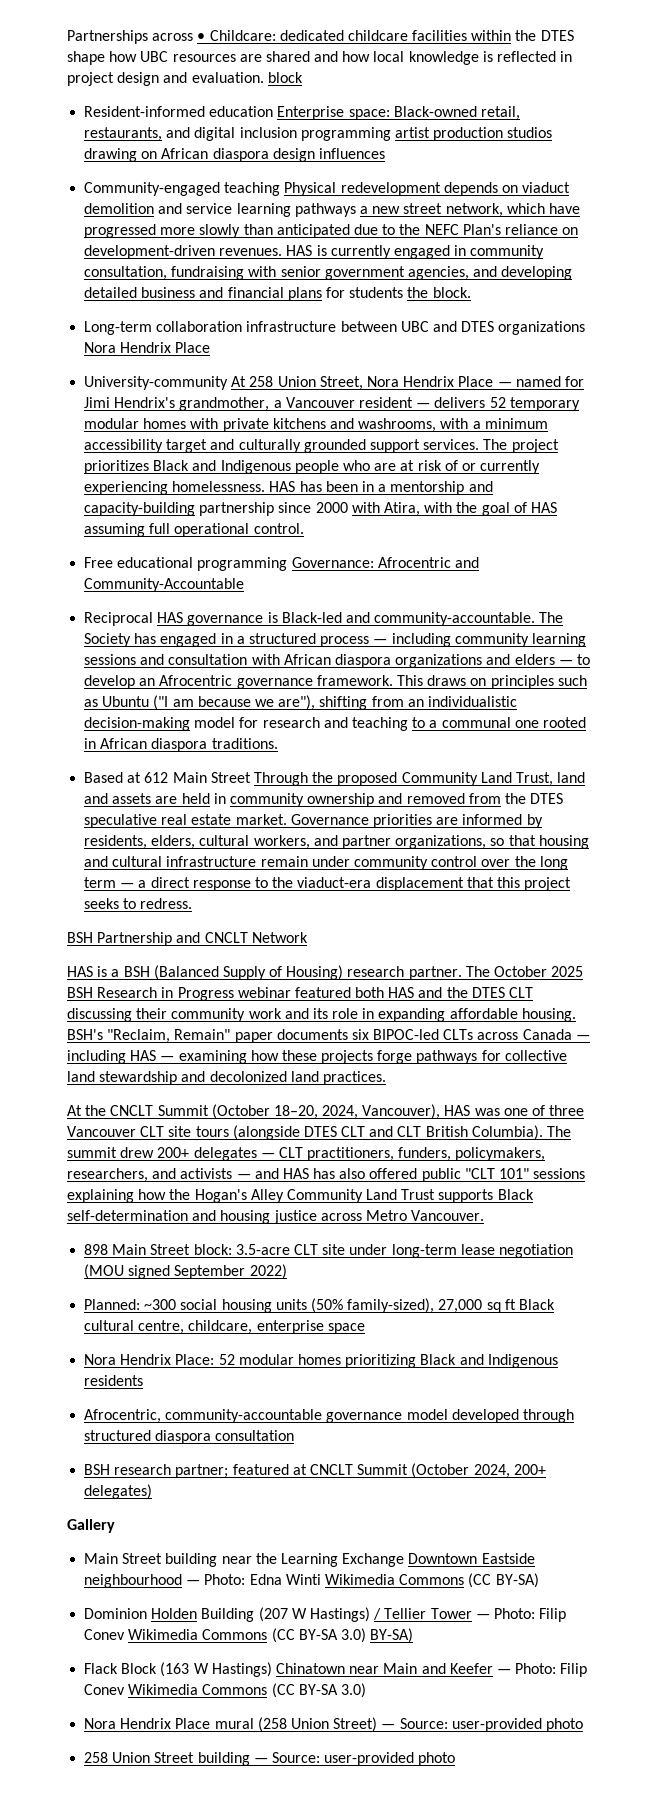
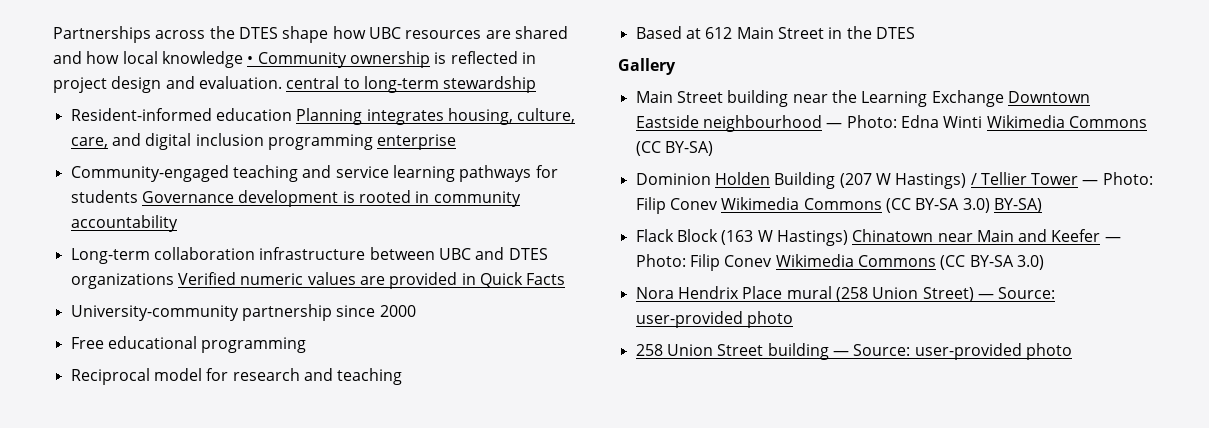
[197,30,512,41] • Childcare: dedicated childcare facilities within -> (206, 34) none
(479, 58) none -> [247,51,430,68] • Community ownership
[267,72,303,83] [84,106,520,120] [84,127,553,141] [84,148,385,162] [84,182,571,196] [84,203,580,217] [84,224,579,238] [84,245,545,259] [84,266,573,280] [84,287,471,301] block // Resident-informed education Enterprise space: Black-owned retail, restaurants, and digital inclusion programming artist production studios drawing on African diaspora design influences // Community-engaged teaching Physical redevelopment depends on viaduct demolition and service learning pathways a new street network, which have progressed more slowly than anticipated due to the NEFC Plan's reliance on development-driven revenues. HAS is currently engaged in community consultation, fundraising with senior government agencies, and developing detailed business and financial plans for students the block. -> [286,76,537,93] [70,108,576,125] [70,133,457,150] [70,165,558,182] [70,190,521,207] [70,215,178,232] central to long-term stewardship // Resident-informed education Planning integrates housing, culture, care, and digital inclusion programming enterprise // Community-engaged teaching and service learning pathways for students Governance development is rooted in community accountability
[84,342,211,353] [84,376,584,390] [84,397,580,411] [84,418,548,432] [84,439,559,453] [84,460,541,474] [84,481,493,495] [84,502,557,516] [84,523,304,537] [84,557,479,571] [84,578,245,592] [84,612,564,626] [84,633,586,647] [84,654,590,668] [84,675,587,689] [84,695,517,710] [84,717,191,731] Nora Hendrix Place // University-community At 258 Union Street, Nora Hendrix Place — named for Jimi Hendrix's grandmother, a Vancouver resident — delivers 52 temporary modular homes with private kitchens and washrooms, with a minimum accessibility target and culturally grounded support services. The project prioritizes Black and Indigenous people who are at risk of or currently experiencing homelessness. HAS has been in a mentorship and capacity-building partnership since 2000 with Atira, with the goal of HAS assuming full operational control. // Free educational programming Governance: Afrocentric and Community-Accountable // Reciprocal HAS governance is Black-led and community-accountable. The Society has engaged in a structured process — including community learning sessions and consultation with African diaspora organizations and elders — to develop an Afrocentric governance framework. This draws on principles such as Ubuntu ("I am because we are"), shifting from an individualistic decision-making -> [177,272,566,289] [70,304,416,321] [70,336,307,353] [70,368,150,385] Verified numeric values are provided in Quick Facts // University-community partnership since 2000 // Free educational programming // Reciprocal
[412,717,586,728] [84,738,278,752] to a communal one rooted in African diaspora traditions. -> (403, 376) none
[253,772,586,786] [84,793,564,807] [84,814,543,828] [84,835,589,849] [84,856,568,870] [84,877,572,891] [84,898,193,909] [67,932,308,946] [67,965,584,980] [67,987,534,1001] [67,1008,576,1022] [67,1029,590,1043] [67,1050,567,1064] [67,1071,386,1085] [67,1104,585,1119] [67,1125,572,1140] [67,1147,546,1161] [67,1168,586,1182] [67,1189,534,1203] [67,1210,485,1224] [84,1244,573,1258] [84,1264,287,1279] [84,1298,555,1313] [84,1320,365,1334] [84,1354,558,1368] [84,1375,144,1386] [84,1409,574,1423] [84,1430,295,1444] [84,1463,546,1478] [84,1484,153,1499] Through the proposed Community Land Trust, land and assets are held in community ownership and removed from the DTES speculative real estate market. Governance priorities are informed by residents, elders, cultural workers, and partner organizations, so that housing and cultural infrastructure remain under community control over the long term — a direct response to the viaduct-era displacement that this project seeks to redress. // BSH Partnership and CNCLT Network // HAS is a BSH (Balanced Supply of Housing) research partner. The October 2025 BSH Research in Progress webinar featured both HAS and the DTES CLT discussing their community work and its role in expanding affordable housing. BSH's "Reclaim, Remain" paper documents six BIPOC-led CLTs across Canada — including HAS — examining how these projects forge pathways for collective land stewardship and decolonized land practices. // At the CNCLT Summit (October 18–20, 2024, Vancouver), HAS was one of three Vancouver CLT site tours (alongside DTES CLT and CLT British Columbia). The summit drew 200+ delegates — CLT practitioners, funders, policymakers, researchers, and activists — and HAS has also offered public "CLT 101" sessions explaining how the Hogan's Alley Community Land Trust supports Black self-determination and housing justice across Metro Vancouver. // 898 Main Street block: 3.5-acre CLT site under long-term lease negotiation (MOU signed September 2022) // Planned: ~300 social housing units (50% family-sized), 27,000 sq ft Black cultural centre, childcare, enterprise space // Nora Hendrix Place: 52 modular homes prioritizing Black and Indigenous residents // Afrocentric, community-accountable governance model developed through structured diaspora consultation // BSH research partner; featured at CNCLT Summit (October 2024, 200+ delegates) -> [828,26,915,39] in the DTES

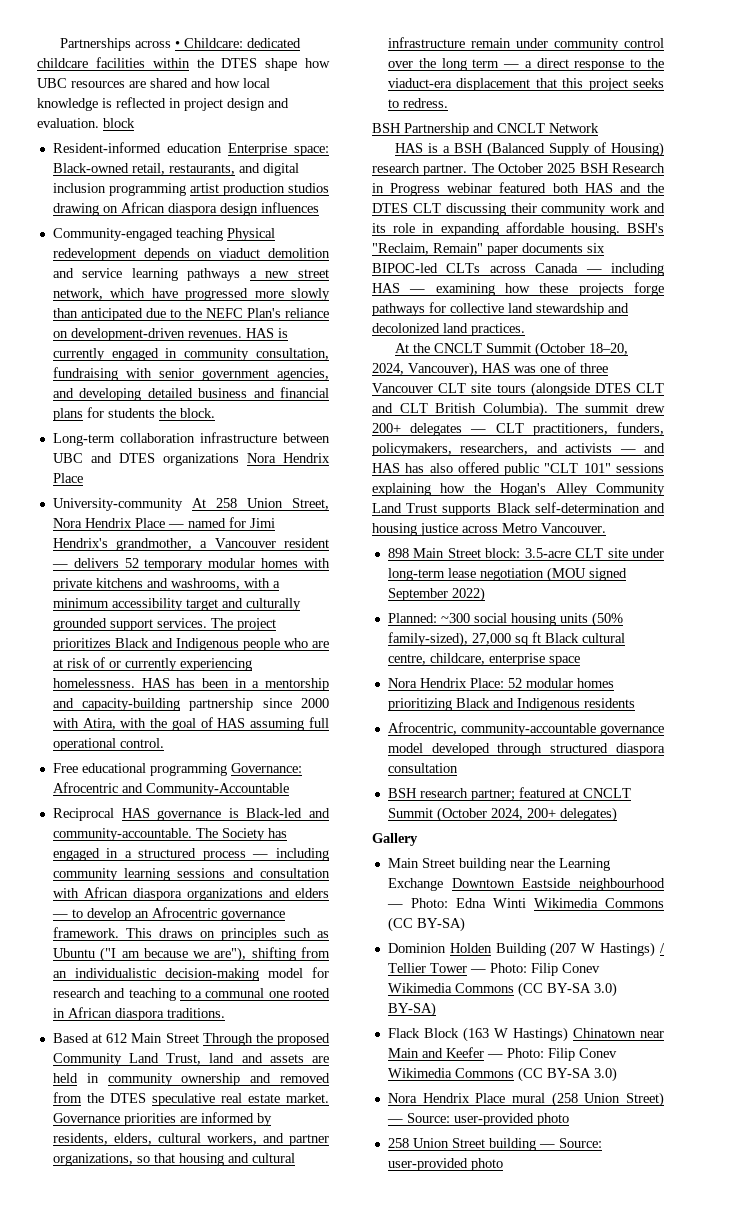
(206, 34) none -> [175,38,302,48] [37,57,190,68] • Childcare: dedicated childcare facilities within
[247,51,430,68] • Community ownership -> (98, 104) none
[286,76,537,93] [70,108,576,125] [70,133,457,150] [70,165,558,182] [70,190,521,207] [70,215,178,232] central to long-term stewardship // Resident-informed education Planning integrates housing, culture, care, and digital inclusion programming enterprise // Community-engaged teaching and service learning pathways for students Governance development is rooted in community accountability -> [103,118,135,128] [52,142,329,156] [52,163,299,176] [52,183,329,196] [52,202,319,216] [52,228,275,241] [52,248,330,261] [52,268,329,281] [52,288,330,301] [52,308,330,321] [52,328,288,341] [52,348,329,361] [52,367,329,381] [52,387,329,401] [52,407,215,421] block // Resident-informed education Enterprise space: Black-owned retail, restaurants, and digital inclusion programming artist production studios drawing on African diaspora design influences // Community-engaged teaching Physical redevelopment depends on viaduct demolition and service learning pathways a new street network, which have progressed more slowly than anticipated due to the NEFC Plan's reliance on development-driven revenues. HAS is currently engaged in community consultation, fundraising with senior government agencies, and developing detailed business and financial plans for students the block.
[177,272,566,289] [70,304,416,321] [70,336,307,353] [70,368,150,385] Verified numeric values are provided in Quick Facts // University-community partnership since 2000 // Free educational programming // Reciprocal -> [246,453,330,463] [52,473,83,483] [52,498,329,511] [52,517,275,528] [52,538,329,551] [51,558,330,571] [52,578,280,591] [52,598,301,611] [52,618,276,631] [52,638,329,651] [52,657,252,671] [52,678,330,691] [52,698,329,711] [52,717,329,731] [52,738,164,751] [52,763,302,776] [52,782,289,796] [52,808,331,821] [52,828,287,841] [52,848,329,861] [52,868,330,881] [52,887,329,901] [51,907,285,921] [52,927,329,941] [52,947,330,962] [52,968,259,981] Nora Hendrix Place // University-community At 258 Union Street, Nora Hendrix Place — named for Jimi Hendrix's grandmother, a Vancouver resident — delivers 52 temporary modular homes with private kitchens and washrooms, with a minimum accessibility target and culturally grounded support services. The project prioritizes Black and Indigenous people who are at risk of or currently experiencing homelessness. HAS has been in a mentorship and capacity-building partnership since 2000 with Atira, with the goal of HAS assuming full operational control. // Free educational programming Governance: Afrocentric and Community-Accountable // Reciprocal HAS governance is Black-led and community-accountable. The Society has engaged in a structured process — including community learning sessions and consultation with African diaspora organizations and elders — to develop an Afrocentric governance framework. This draws on principles such as Ubuntu ("I am because we are"), shifting from an individualistic decision-making
(403, 376) none -> [179,988,330,998] [52,1007,225,1021] to a communal one rooted in African diaspora traditions.
[828,26,915,39] in the DTES -> [202,1033,330,1046] [52,1053,330,1066] [52,1073,330,1086] [52,1092,329,1106] [52,1112,272,1126] [52,1133,329,1146] [52,1153,295,1166] [387,37,664,51] [387,58,664,71] [387,78,664,91] [387,98,448,108] [372,123,599,136] [395,142,664,157] [372,163,665,176] [372,182,664,196] [372,203,665,216] [372,222,664,236] [372,243,605,256] [372,263,664,276] [372,282,664,296] [372,302,629,316] [372,323,525,336] [395,342,629,357] [372,362,608,377] [372,382,664,397] [372,402,665,417] [372,422,664,436] [372,443,665,456] [372,462,664,476] [372,483,665,496] [372,502,665,516] [372,523,606,536] [387,548,664,558] [387,567,627,582] [387,587,485,602] [387,612,623,627] [387,632,625,647] [387,653,580,666] [387,678,614,688] [387,698,635,711] [387,722,664,736] [387,743,665,756] [387,763,458,773] [387,787,631,801] [387,807,617,822] Through the proposed Community Land Trust, land and assets are held in community ownership and removed from the DTES speculative real estate market. Governance priorities are informed by residents, elders, cultural workers, and partner organizations, so that housing and cultural infrastructure remain under community control over the long term — a direct response to the viaduct-era displacement that this project seeks to redress. // BSH Partnership and CNCLT Network // HAS is a BSH (Balanced Supply of Housing) research partner. The October 2025 BSH Research in Progress webinar featured both HAS and the DTES CLT discussing their community work and its role in expanding affordable housing. BSH's "Reclaim, Remain" paper documents six BIPOC-led CLTs across Canada — including HAS — examining how these projects forge pathways for collective land stewardship and decolonized land practices. // At the CNCLT Summit (October 18–20, 2024, Vancouver), HAS was one of three Vancouver CLT site tours (alongside DTES CLT and CLT British Columbia). The summit drew 200+ delegates — CLT practitioners, funders, policymakers, researchers, and activists — and HAS has also offered public "CLT 101" sessions explaining how the Hogan's Alley Community Land Trust supports Black self-determination and housing justice across Metro Vancouver. // 898 Main Street block: 3.5-acre CLT site under long-term lease negotiation (MOU signed September 2022) // Planned: ~300 social housing units (50% family-sized), 27,000 sq ft Black cultural centre, childcare, enterprise space // Nora Hendrix Place: 52 modular homes prioritizing Black and Indigenous residents // Afrocentric, community-accountable governance model developed through structured diaspora consultation // BSH research partner; featured at CNCLT Summit (October 2024, 200+ delegates)

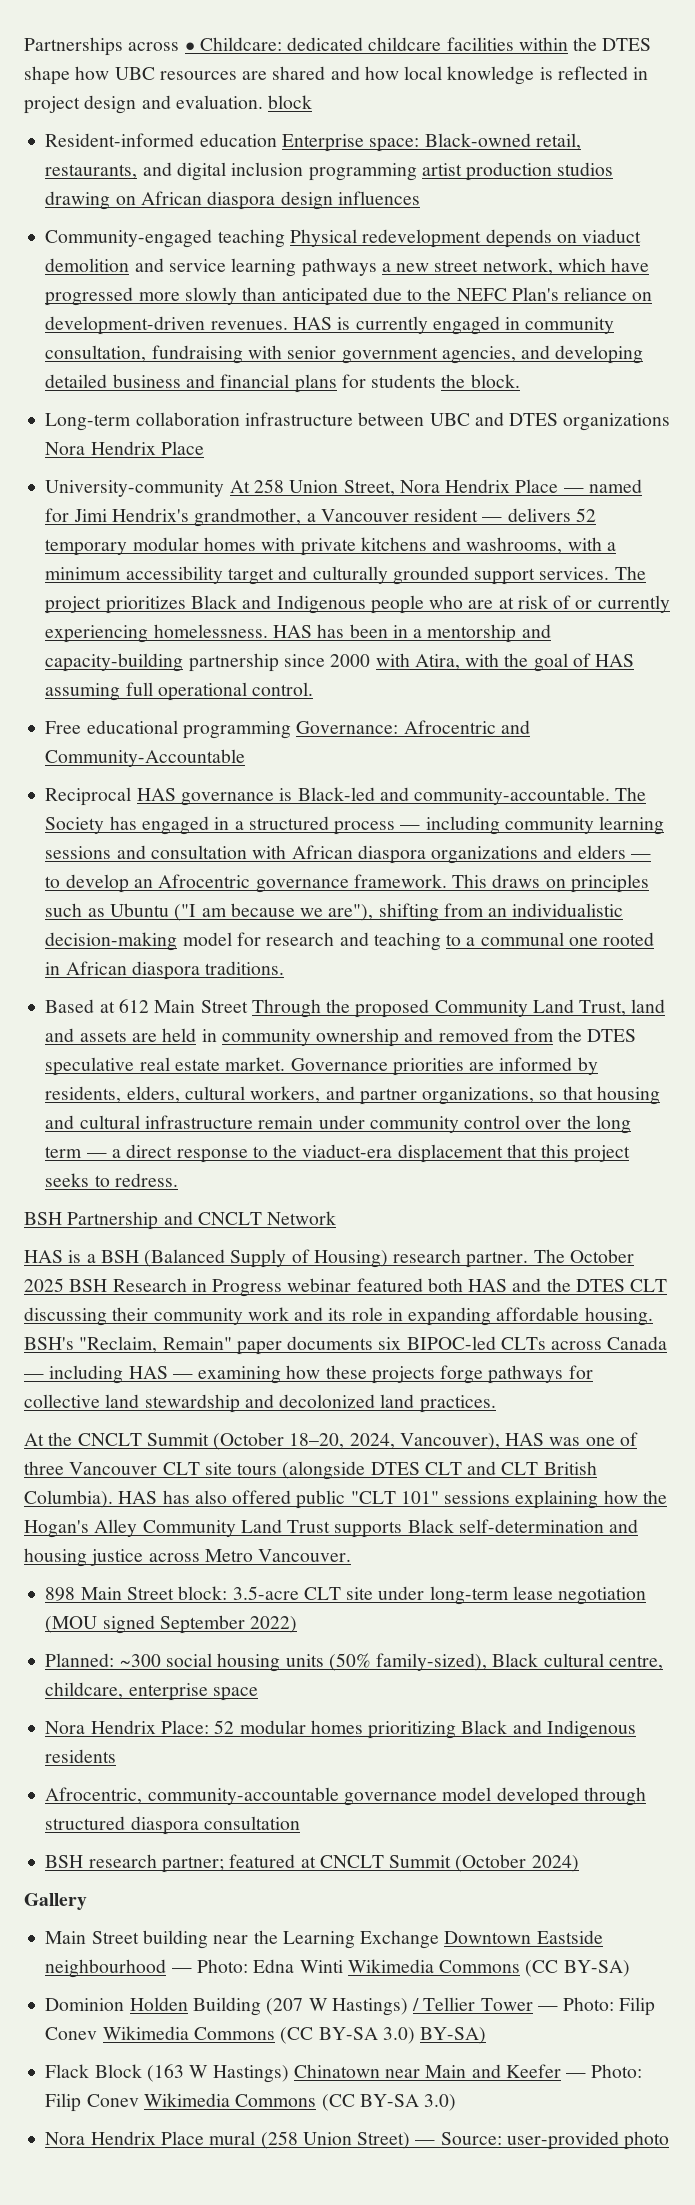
[555,403,665,413] [372,422,664,436] [372,443,665,456] The summit drew 200+ delegates — CLT practitioners, funders, policymakers, researchers, and activists — and -> (113, 1499) none
[471,632,541,646] 27,000 sq ft -> (488, 1662) none
[490,807,617,822] 2024, 200+ delegates) -> [531,1855,579,1872] 2024)
[387,1138,602,1151] [387,1158,503,1171] // 258 Union Street building — Source: user-provided photo -> (670, 2140) none

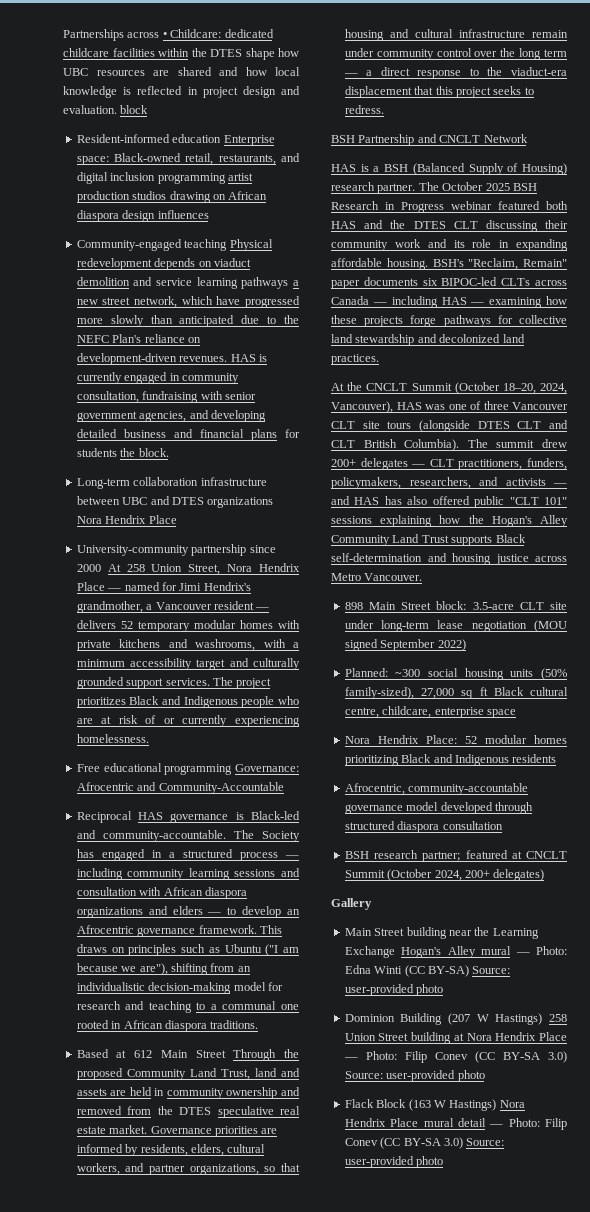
(225, 488) none -> [191,544,276,556] [76,564,101,572] partnership since 2000
[272,624,551,643] [45,653,635,672] [45,682,314,701] HAS has been in a mentorship and capacity-building partnership since 2000 with Atira, with the goal of HAS assuming full operational control. -> (149, 738) none
(113, 1499) none -> [467,439,567,448] [331,458,567,470] [331,477,567,489] [331,496,350,505] The summit drew 200+ delegates — CLT practitioners, funders, policymakers, researchers, and activists — and
(488, 1662) none -> [421,687,488,699] 27,000 sq ft
[531,1855,579,1872] 2024) -> [434,869,545,881] 2024, 200+ delegates)
[444,1930,603,1944] [45,1959,167,1978] Downtown Eastside neighbourhood -> [401,946,512,958] Hogan's Alley mural
[347,1959,521,1973] Wikimedia Commons -> (403, 970) none
(630, 1968) none -> [472,966,511,974] [344,984,444,996] Source: user-provided photo
[129,1997,188,2011] Holden -> (395, 1018) none
[412,1997,656,2016] [45,2026,487,2044] / Tellier Tower — Photo: Filip Conev Wikimedia Commons (CC BY-SA 3.0) BY-SA) -> [549,1014,567,1022] [344,1032,567,1044] [343,1051,567,1063] [344,1070,485,1082] 258 Union Street building at Nora Hendrix Place — Photo: Filip Conev (CC BY-SA 3.0) Source: user-provided photo
[293,2064,643,2078] [45,2093,457,2112] [45,2131,436,2149] Chinatown near Main and Keefer — Photo: Filip Conev Wikimedia Commons (CC BY-SA 3.0) // Nora Hendrix Place mural (258 Union Street) — -> [499,1100,525,1108] [344,1118,567,1130] [344,1137,463,1149] Nora Hendrix Place mural detail — Photo: Filip Conev (CC BY-SA 3.0)

